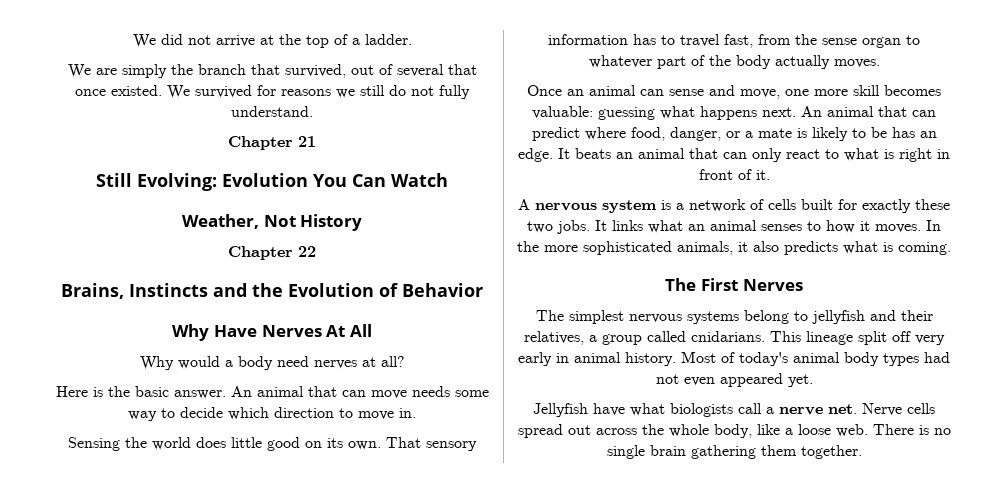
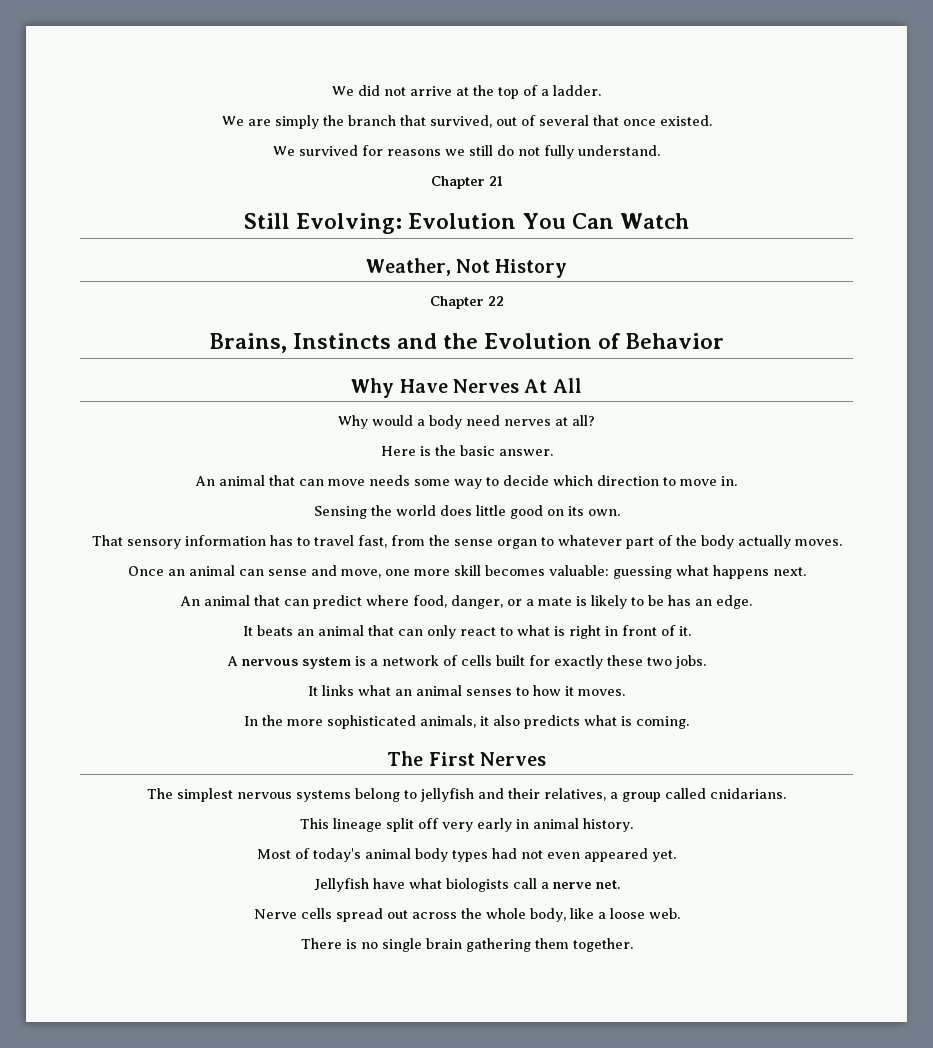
(162, 90) none -> (712, 120) //
(226, 394) none -> (553, 452) //
(381, 445) none -> (620, 512) //
(796, 112) none -> (806, 571) //
(553, 155) none -> (752, 602) //
(590, 227) none -> (706, 662) //
(921, 228) none -> (625, 692) //
(765, 336) none -> (786, 793) //
(676, 359) none -> (633, 825) //
(857, 409) none -> (620, 884) //
(868, 430) none -> (680, 913) //

